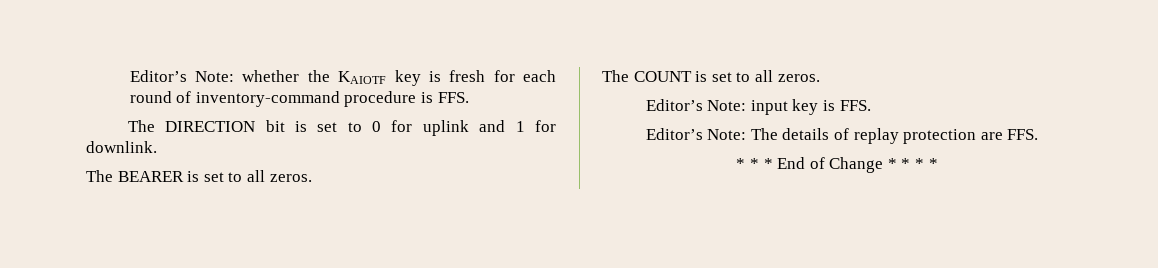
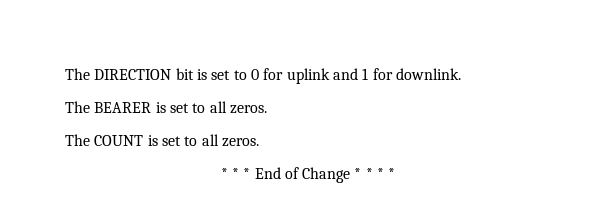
[129,70,556,86] [129,91,469,107] Editor’s Note: whether the KAIOTF key is fresh for each round of inventory-command procedure is FFS. // -> (65, 74) none
[645,99,871,115] [645,128,1039,144] // Editor’s Note: input key is FFS. // Editor’s Note: The details of replay protection are FFS. -> (259, 142) none

